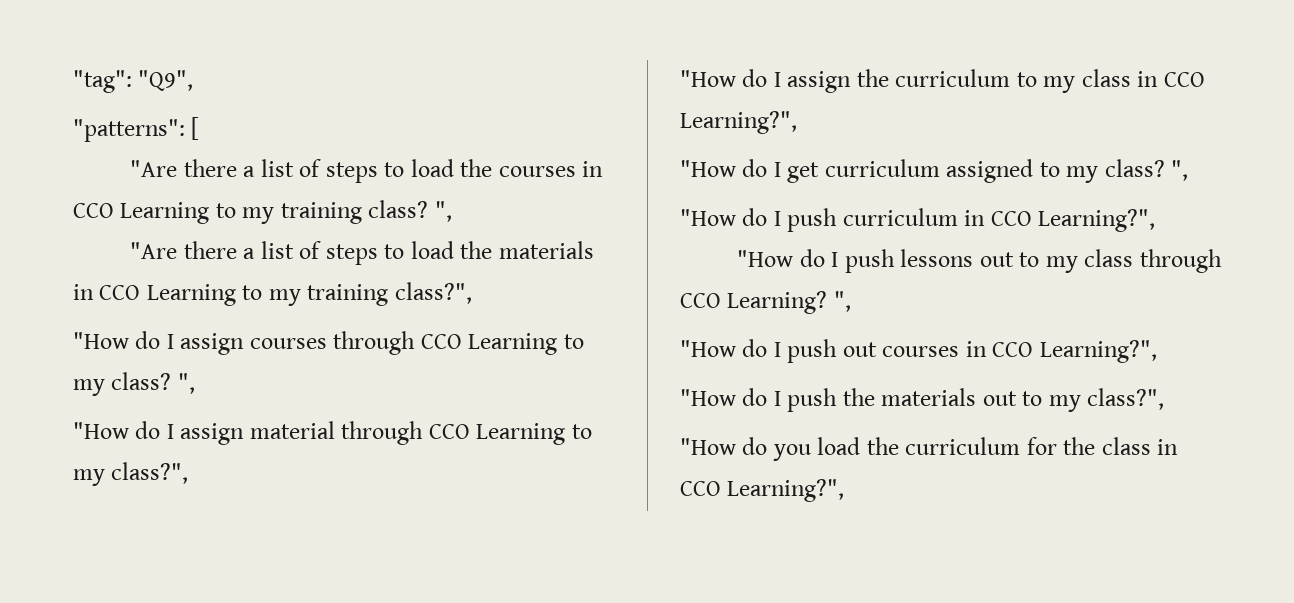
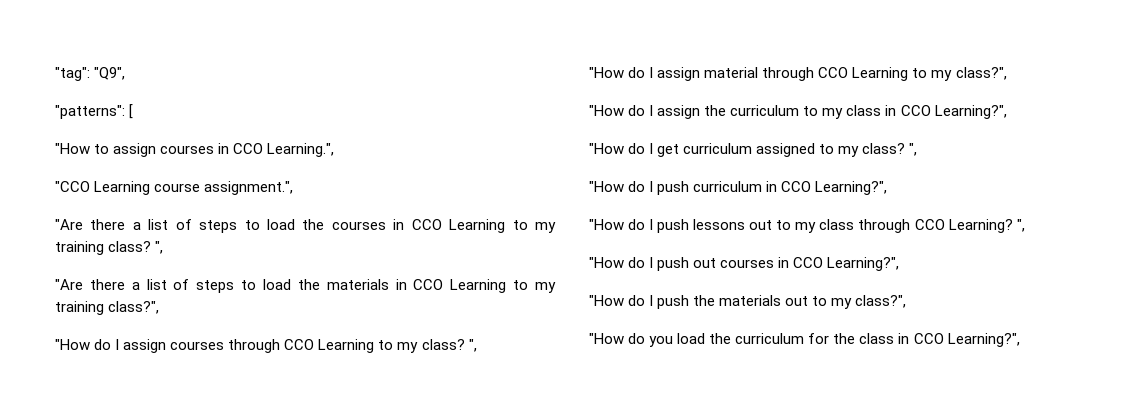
(200, 128) none -> [55,143,335,157] [55,181,294,195] // "How to assign courses in CCO Learning.", // "CCO Learning course assignment.",

